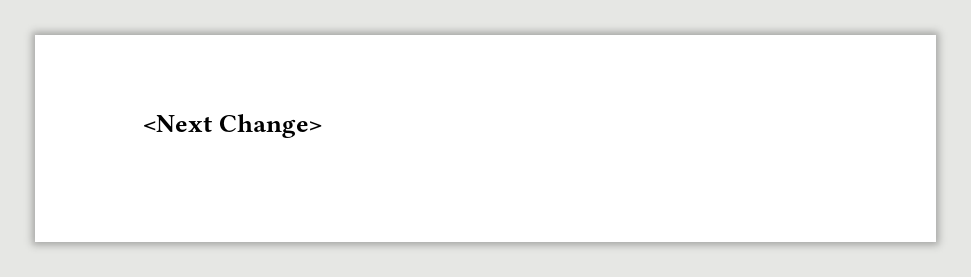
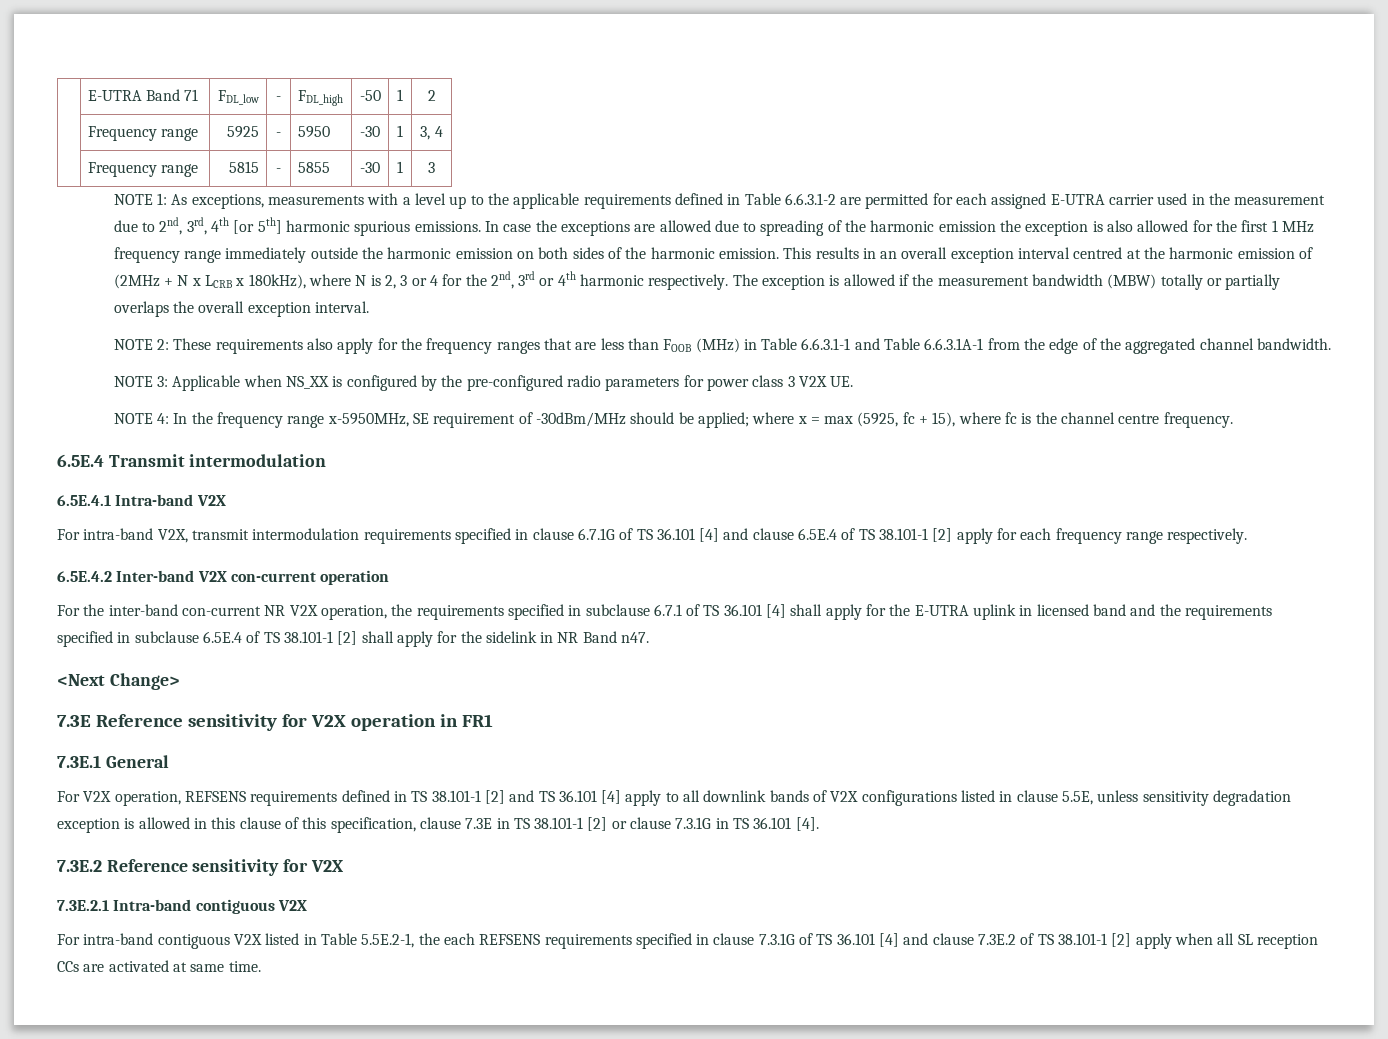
[143,114,323,138] <Next Change> -> [87,89,199,101] [218,90,260,105] [276,96,281,101] [297,90,343,106] [359,90,381,101] [397,89,403,101] [427,90,436,101] [87,126,198,141] [227,126,260,138] [276,132,281,137] [297,126,330,138] [360,126,380,137] [397,125,403,137] [420,126,443,140] [87,162,198,177] [229,161,260,173] [276,168,281,173] [297,162,330,173] [360,162,380,173] [397,161,403,173] [428,162,435,173] [113,193,1326,209] [113,217,1314,236] [113,247,1314,263] [113,271,1281,290] [113,301,369,317] [113,338,1331,354] [113,375,854,391] [113,412,1233,428] [57,454,327,467] [57,494,226,506] [57,528,1248,544] [57,570,390,585] [57,604,1272,620] [57,631,650,647] [57,673,180,690] [57,714,493,731] [57,755,169,768] [57,790,1291,806] [57,817,819,833] [57,859,344,876] [57,899,307,914] [57,933,1318,949] [57,960,261,972] | E-UTRA Band 71 | FDL_low | - | FDL_high | -50 | 1 | 2 // | Frequency range | 5925 | - | 5950 | -30 | 1 | 3, 4 // | Frequency range | 5815 | - | 5855 | -30 | 1 | 3 // NOTE 1: As exceptions, measurements with a level up to the applicable requirements defined in Table 6.6.3.1-2 are permitted for each assigned E-UTRA carrier used in the measurement due to 2nd, 3rd, 4th [or 5th] harmonic spurious emissions. In case the exceptions are allowed due to spreading of the harmonic emission the exception is also allowed for the first 1 MHz frequency range immediately outside the harmonic emission on both sides of the harmonic emission. This results in an overall exception interval centred at the harmonic emission of (2MHz + N x LCRB x 180kHz), where N is 2, 3 or 4 for the 2nd, 3rd or 4th harmonic respectively. The exception is allowed if the measurement bandwidth (MBW) totally or partially overlaps the overall exception interval. // NOTE 2: These requirements also apply for the frequency ranges that are less than FOOB (MHz) in Table 6.6.3.1-1 and Table 6.6.3.1A-1 from the edge of the aggregated channel bandwidth. // NOTE 3: Applicable when NS_XX is configured by the pre-configured radio parameters for power class 3 V2X UE. // NOTE 4: In the frequency range x-5950MHz, SE requirement of -30dBm/MHz should be applied; where x = max (5925, fc + 15), where fc is the channel centre frequency. // 6.5E.4 Transmit intermodulation // 6.5E.4.1 Intra-band V2X // For intra-band V2X, transmit intermodulation requirements specified in clause 6.7.1G of TS 36.101 [4] and clause 6.5E.4 of TS 38.101-1 [2] apply for each frequency range respectively. // 6.5E.4.2 Inter-band V2X con-current operation // For the inter-band con-current NR V2X operation, the requirements specified in subclause 6.7.1 of TS 36.101 [4] shall apply for the E-UTRA uplink in licensed band and the requirements specified in subclause 6.5E.4 of TS 38.101-1 [2] shall apply for the sidelink in NR Band n47. // <Next Change> // 7.3E Reference sensitivity for V2X operation in FR1 // 7.3E.1 General // For V2X operation, REFSENS requirements defined in TS 38.101-1 [2] and TS 36.101 [4] apply to all downlink bands of V2X configurations listed in clause 5.5E, unless sensitivity degradation exception is allowed in this clause of this specification, clause 7.3E in TS 38.101-1 [2] or clause 7.3.1G in TS 36.101 [4]. // 7.3E.2 Reference sensitivity for V2X // 7.3E.2.1 Intra-band contiguous V2X // For intra-band contiguous V2X listed in Table 5.5E.2-1, the each REFSENS requirements specified in clause 7.3.1G of TS 36.101 [4] and clause 7.3E.2 of TS 38.101-1 [2] apply when all SL reception CCs are activated at same time.

